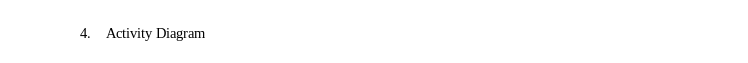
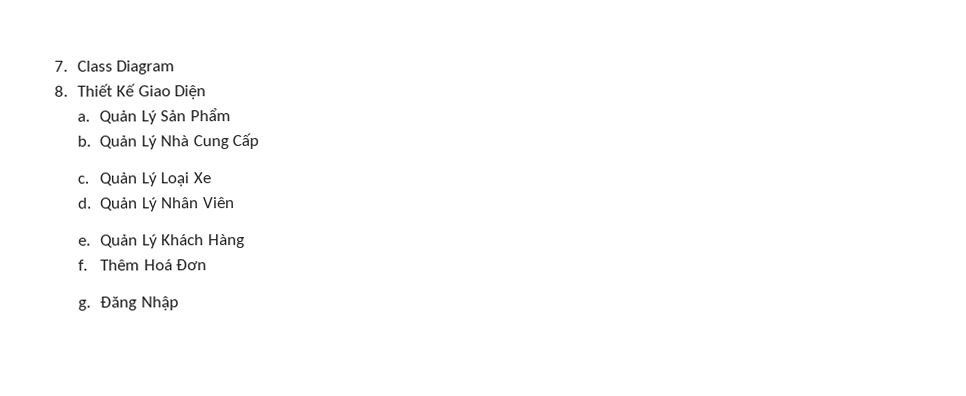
[79,28,154,41] 4. Activity -> [54,60,113,72] 7. Class
(207, 34) none -> [54,83,207,100] [76,108,231,125] [76,132,260,150] [76,172,211,187] [76,197,235,212] [77,234,245,249] [77,259,208,271] [77,296,179,311] // 8. Thiết Kế Giao Diện // a. Quản Lý Sản Phẩm // b. Quản Lý Nhà Cung Cấp // c. Quản Lý Loại Xe // d. Quản Lý Nhân Viên // e. Quản Lý Khách Hàng // f. Thêm Hoá Đơn // g. Đăng Nhập

